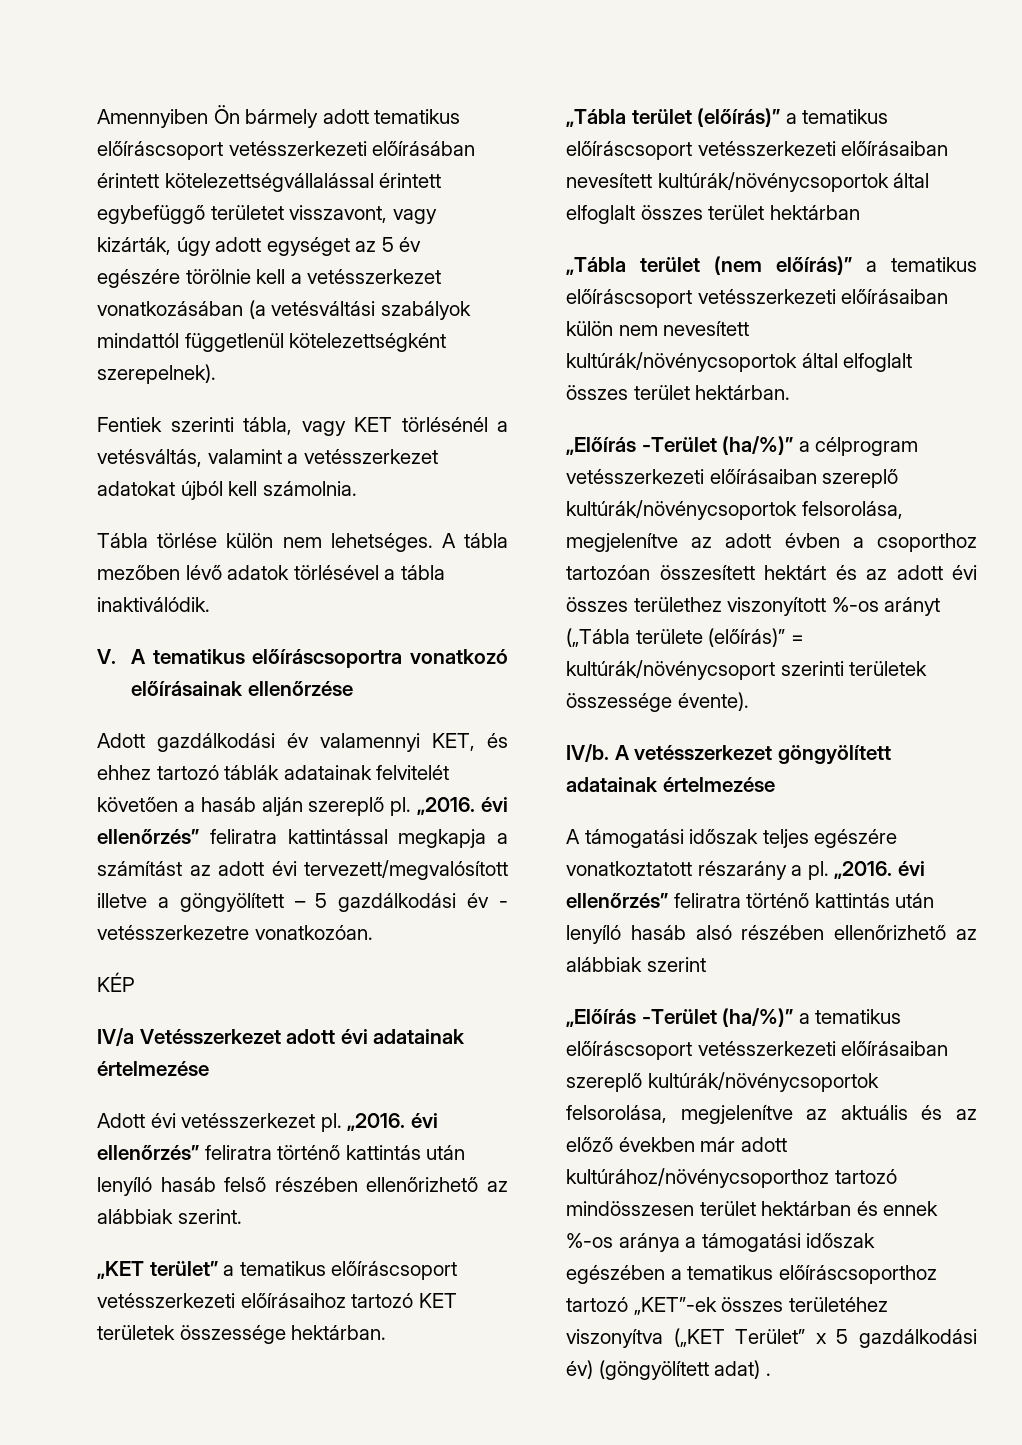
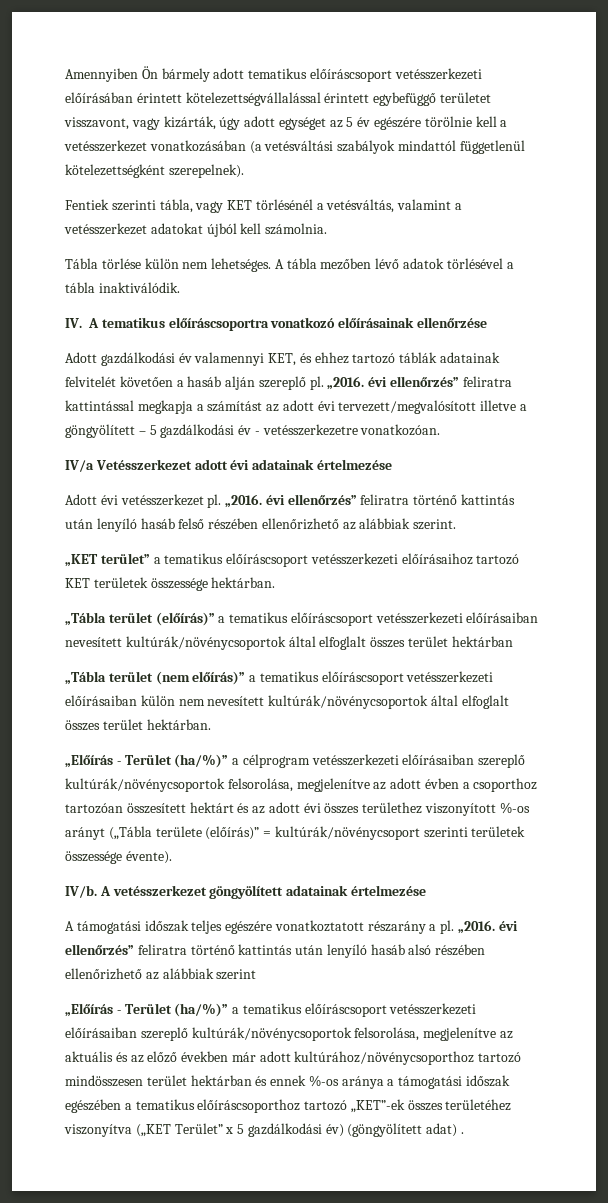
[97,649,116,664] V. -> [65,318,82,328] IV.
[97,972,135,992] // KÉP -> (441, 430) none
[641,437,717,452] -Terület -> [116,754,172,765] - Terület
[641,1009,717,1024] -Terület -> [116,1003,172,1014] - Terület

